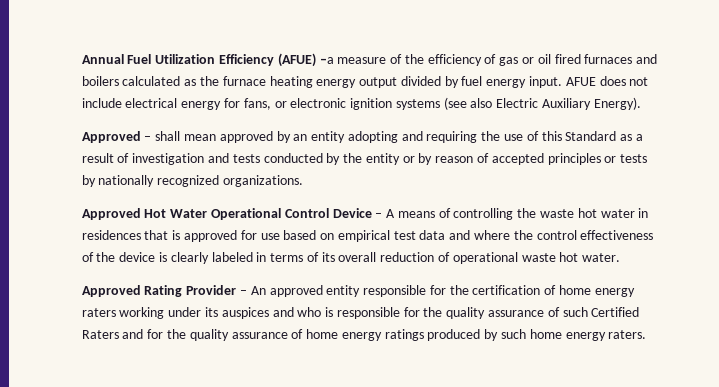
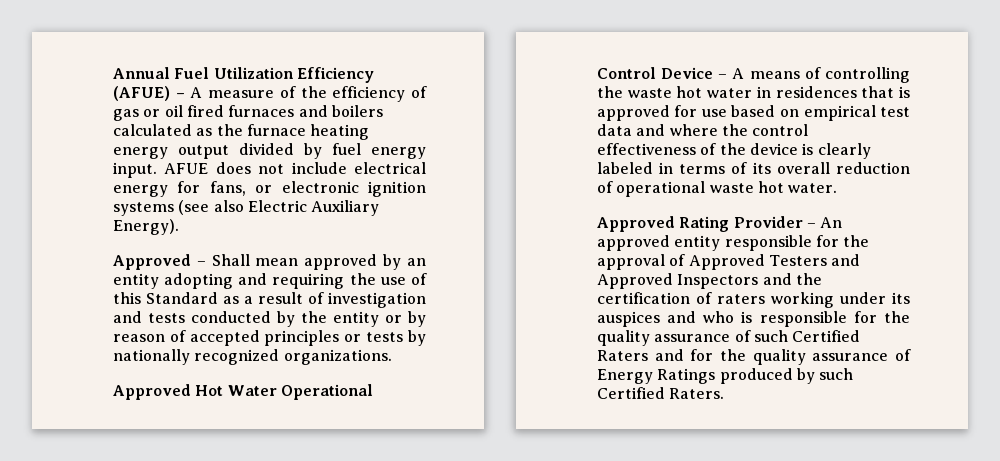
[319,57,334,64] –a -> [175,87,203,98] – A
[155,131,181,141] shall -> [211,254,250,266] Shall
[472,285,635,297] certification of home energy -> [596,254,861,270] [596,273,822,289] [596,292,712,304] approval of Approved Testers and Approved Inspectors and the certification of
[306,329,647,341] home energy ratings produced by such home energy raters. -> [596,368,854,384] [596,387,725,399] Energy Ratings produced by such Certified Raters.

